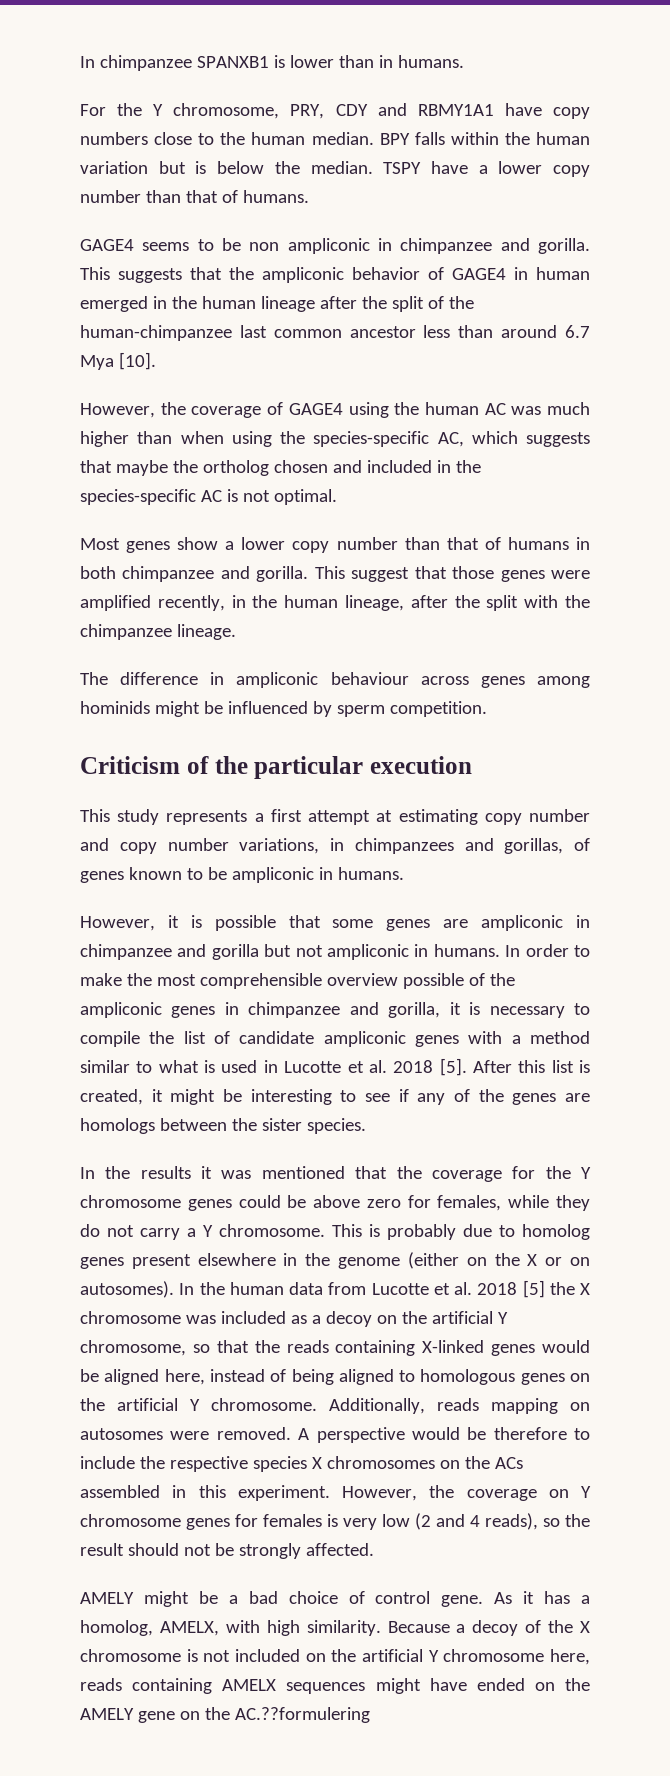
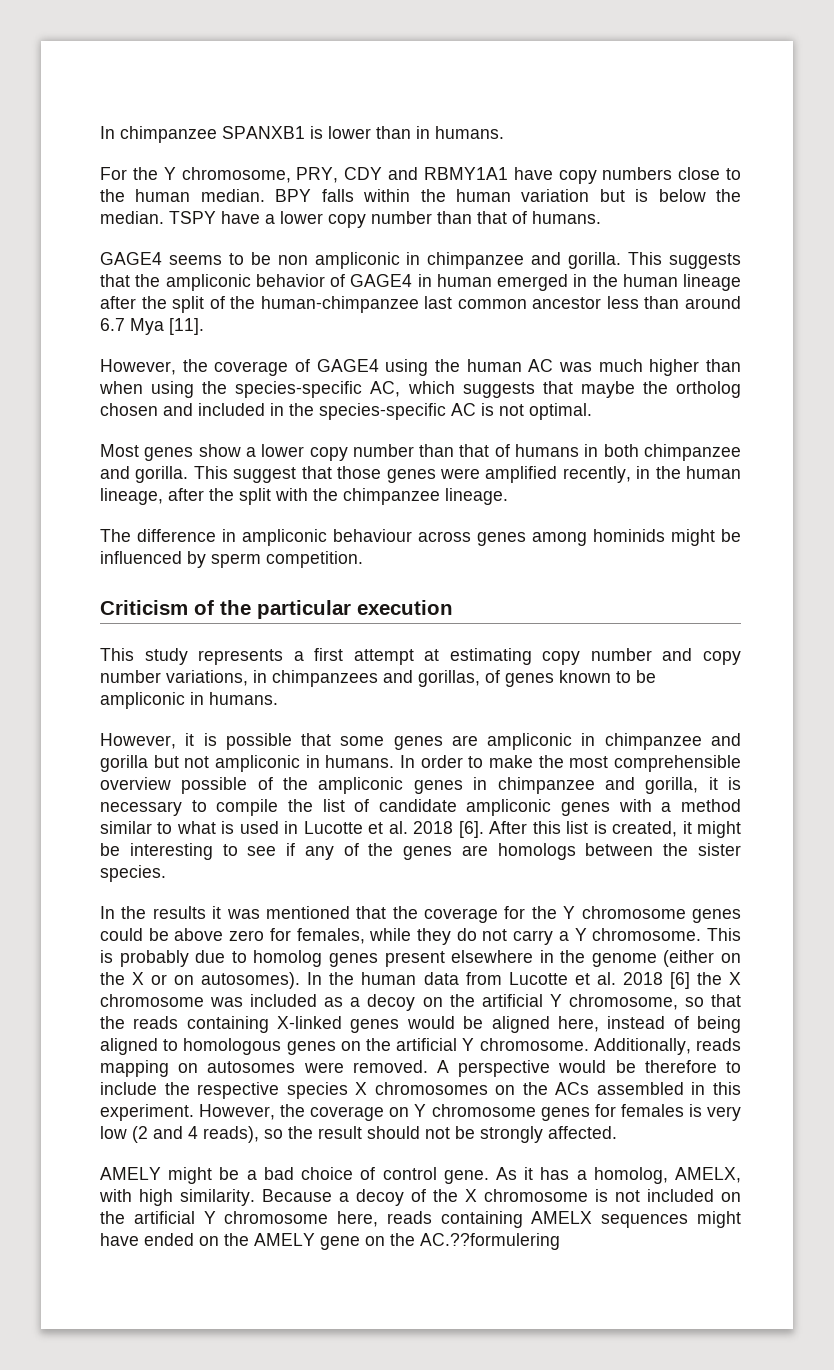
[118,352,156,370] [10]. -> [169,318,204,335] [11].
[439,1058,467,1076] [5]. -> [458,821,484,838] [6].
[522,1280,545,1298] [5] -> [669,972,690,989] [6]

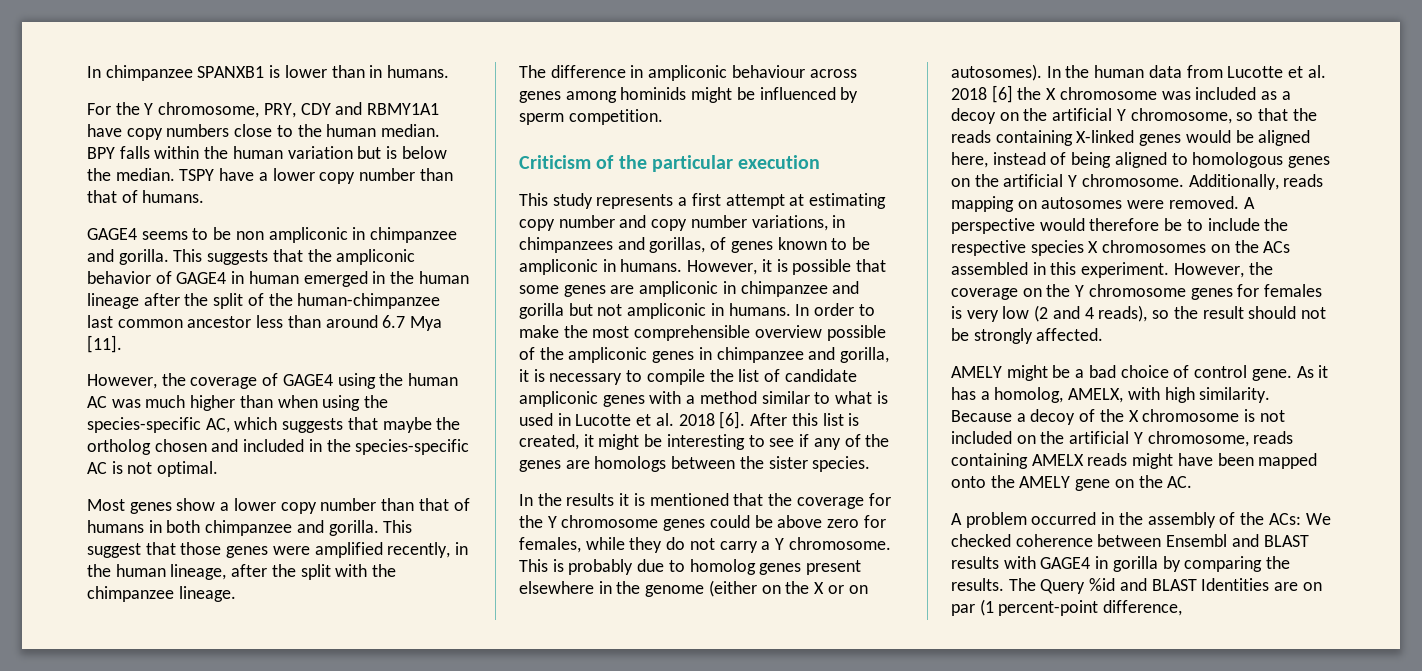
(278, 698) // -> (683, 265) none
[226,909,260,919] was -> [633,493,645,506] is
[615,1060,717,1073] be therefore -> [1089,218,1183,231] therefore be
(410, 1112) none -> [1046,284,1071,297] the
[224,1211,379,1227] chromosome here, -> [1147,431,1249,447] chromosome,
[601,1214,689,1228] sequences -> [1087,453,1128,466] reads
[144,1233,219,1246] ended on -> [1217,453,1318,469] [951,476,986,488] been mapped onto
[420,1233,560,1250] AC.??formulering -> [1167,476,1193,488] [951,512,1331,528] [951,534,1309,547] [951,556,1291,572] [951,578,1322,594] [951,599,1183,616] AC. // A problem occurred in the assembly of the ACs: We checked coherence between Ensembl and BLAST results with GAGE4 in gorilla by comparing the results. The Query %id and BLAST Identities are on par (1 percent-point difference,

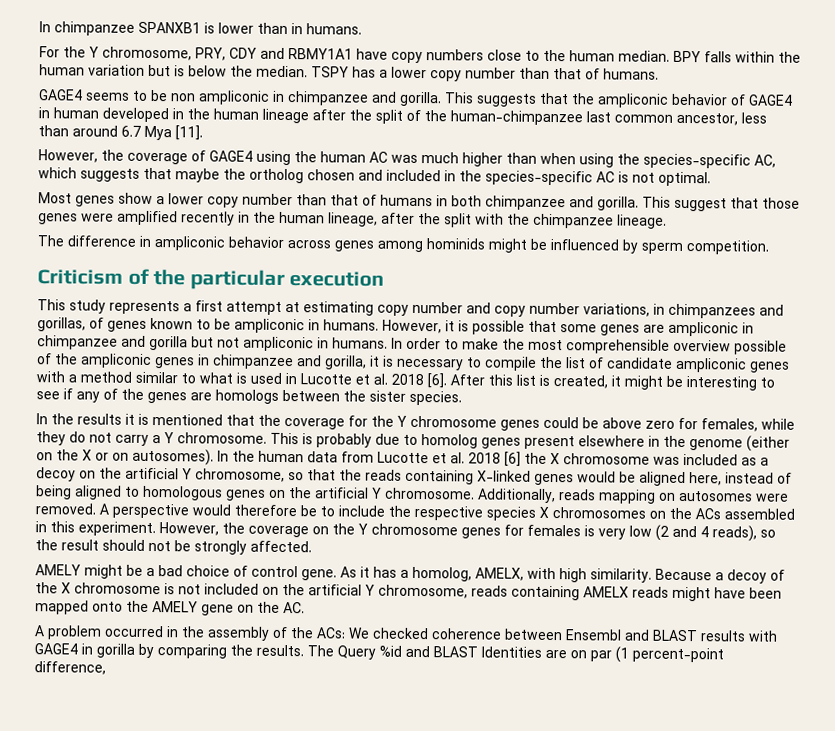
[219,168,255,181] have -> [352,66,376,78] has
[303,271,368,287] emerged -> [102,107,169,123] developed
[187,316,252,328] ancestor -> [676,112,738,126] ancestor,
[387,542,451,558] recently, -> [181,211,235,226] recently
[731,65,805,78] behaviour -> [228,236,284,248] behavior

